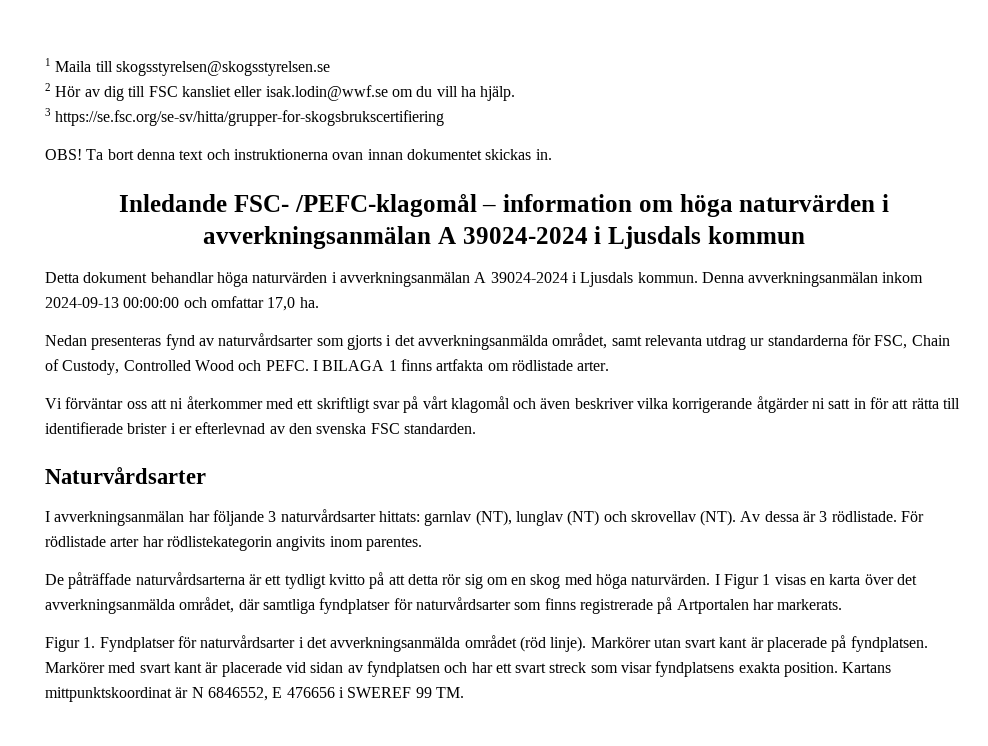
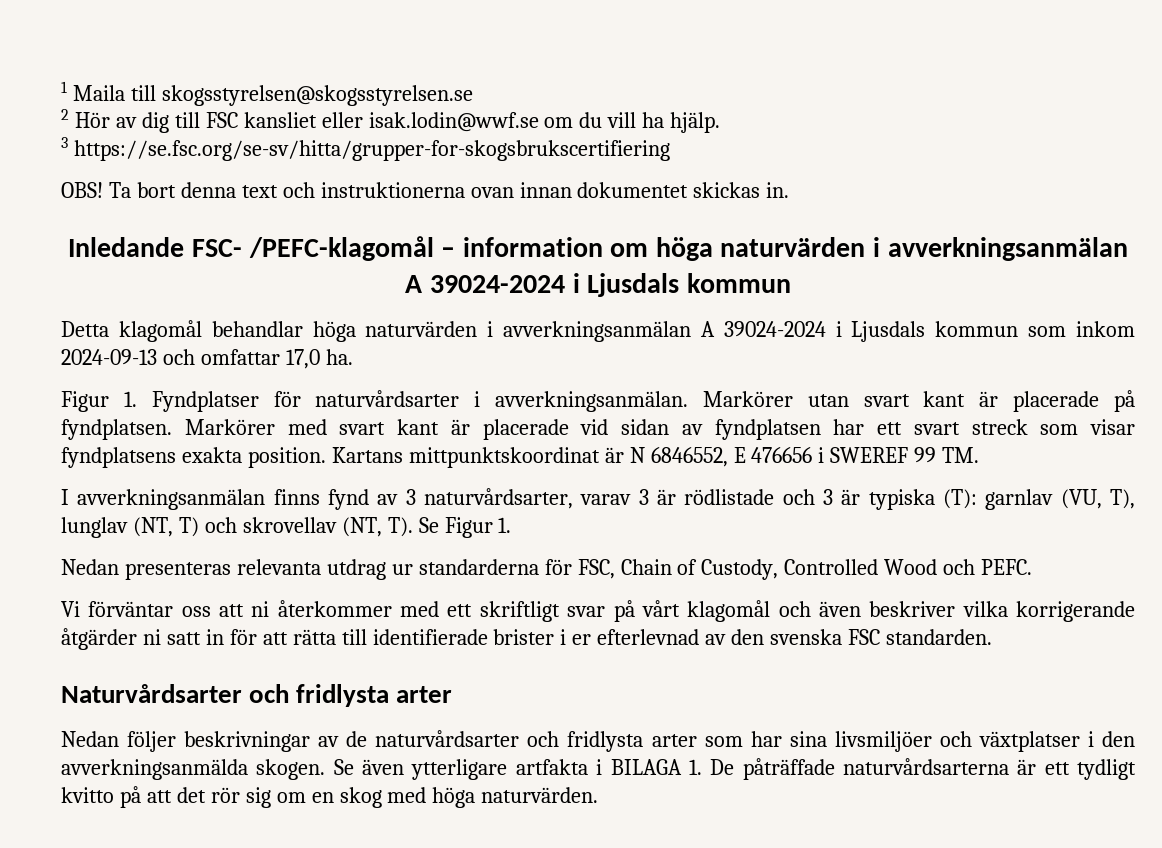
[83,272,148,283] dokument -> [118,320,202,342] klagomål
[637,272,879,287] kommun. Denna avverkningsanmälan -> [935,321,1067,337] kommun som
[123,297,180,308] 00:00:00 -> (157, 357) none
[45,333,642,350] Nedan presenteras fynd av naturvårdsarter som gjorts i det avverkningsanmälda området, samt -> [61,390,1135,412] [61,419,1135,440] [61,447,980,468] [61,488,1136,510] [61,517,512,538] [61,559,231,580] Figur 1. Fyndplatser för naturvårdsarter i avverkningsanmälan. Markörer utan svart kant är placerade på fyndplatsen. Markörer med svart kant är placerade vid sidan av fyndplatsen har ett svart streck som visar fyndplatsens exakta position. Kartans mittpunktskoordinat är N 6846552, E 476656 i SWEREF 99 TM. // I avverkningsanmälan finns fynd av 3 naturvårdsarter, varav 3 är rödlistade och 3 är typiska (T): garnlav (VU, T), lunglav (NT, T) och skrovellav (NT, T). Se Figur 1. // Nedan presenteras
[312,359,610,371] I BILAGA 1 finns artfakta om rödlistade arter. -> (1033, 567) none
[45,509,925,526] [45,536,422,551] // I avverkningsanmälan har följande 3 naturvårdsarter hittats: garnlav (NT), lunglav (NT) och skrovellav (NT). Av dessa är 3 rödlistade. För rödlistade arter har rödlistekategorin angivits inom parentes. // -> [249,684,453,707] [61,730,1135,752] [61,759,702,780] och fridlysta arter // Nedan följer beskrivningar av de naturvårdsarter och fridlysta arter som har sina livsmiljöer och växtplatser i den avverkningsanmälda skogen. Se även ytterligare artfakta i BILAGA 1.
[407,574,438,585] detta -> [176,787,206,803] det
[714,574,918,589] [45,597,843,614] [45,635,928,652] [45,661,892,677] [45,687,464,702] I Figur 1 visas en karta över det avverkningsanmälda området, där samtliga fyndplatser för naturvårdsarter som finns registrerade på Artportalen har markerats. // Figur 1. Fyndplatser för naturvårdsarter i det avverkningsanmälda området (röd linje). Markörer utan svart kant är placerade på fyndplatsen. Markörer med svart kant är placerade vid sidan av fyndplatsen och har ett svart streck som visar fyndplatsens exakta position. Kartans mittpunktskoordinat är N 6846552, E 476656 i SWEREF 99 TM. -> (599, 795) none

